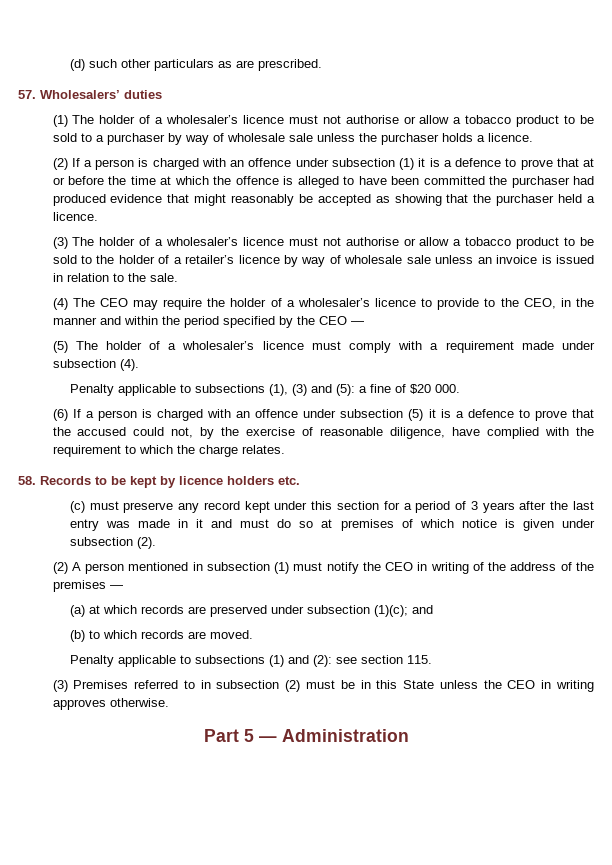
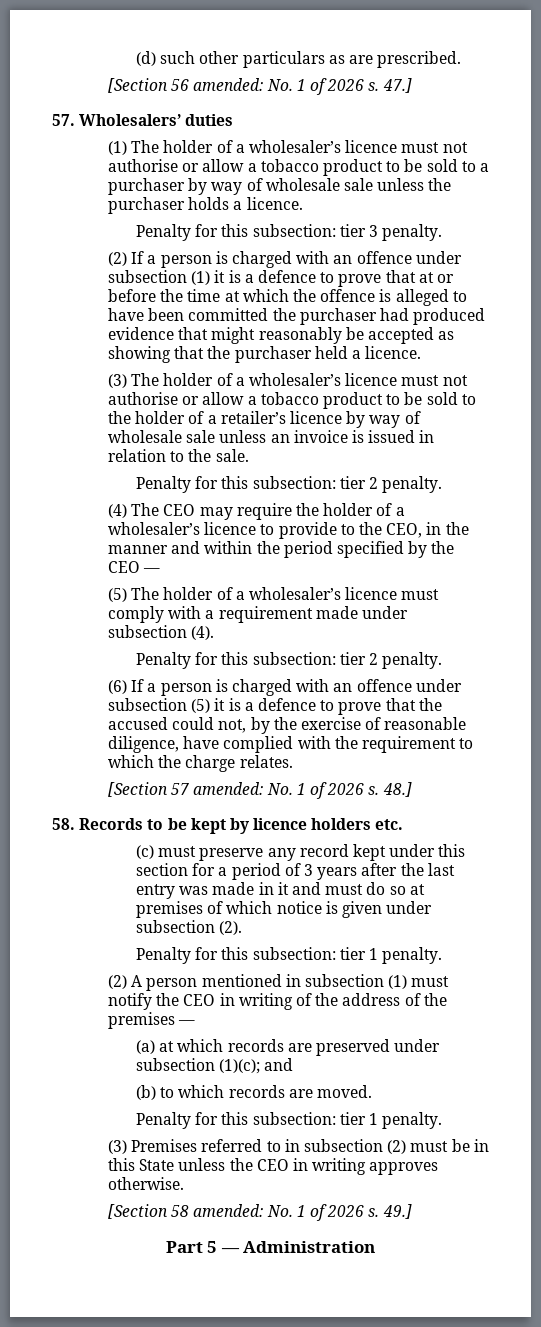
(322, 65) none -> [108,78,412,95] // [Section 56 amended: No. 1 of 2026 s. 47.]
(533, 137) none -> [136,224,443,241] // Penalty for this subsection: tier 3 penalty.
(178, 277) none -> [136,476,443,493] // Penalty for this subsection: tier 2 penalty.
[117,384,460,396] applicable to subsections (1), (3) and (5): a fine of $20 000. -> [195,652,443,669] for this subsection: tier 2 penalty.
(285, 449) none -> [108,782,412,799] // [Section 57 amended: No. 1 of 2026 s. 48.]
(156, 543) none -> [136,947,443,964] // Penalty for this subsection: tier 1 penalty.
[117,655,432,667] applicable to subsections (1) and (2): see section 115. -> [195,1112,443,1129] for this subsection: tier 1 penalty.
(169, 702) none -> [108,1204,412,1221] // [Section 58 amended: No. 1 of 2026 s. 49.]

